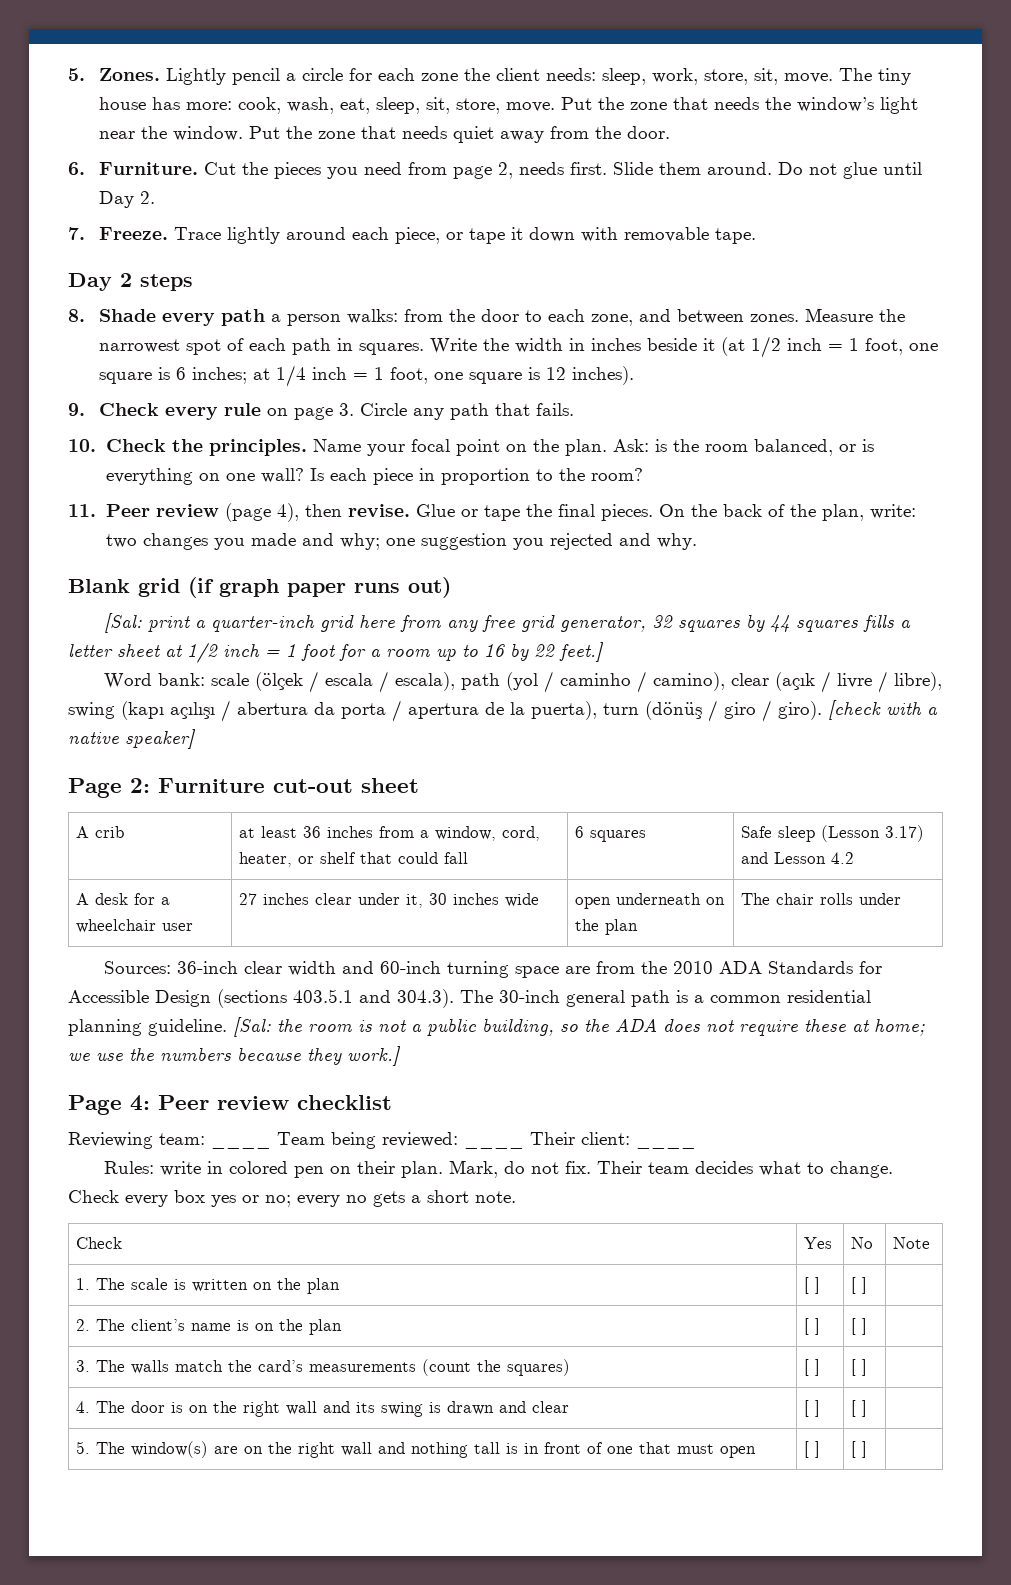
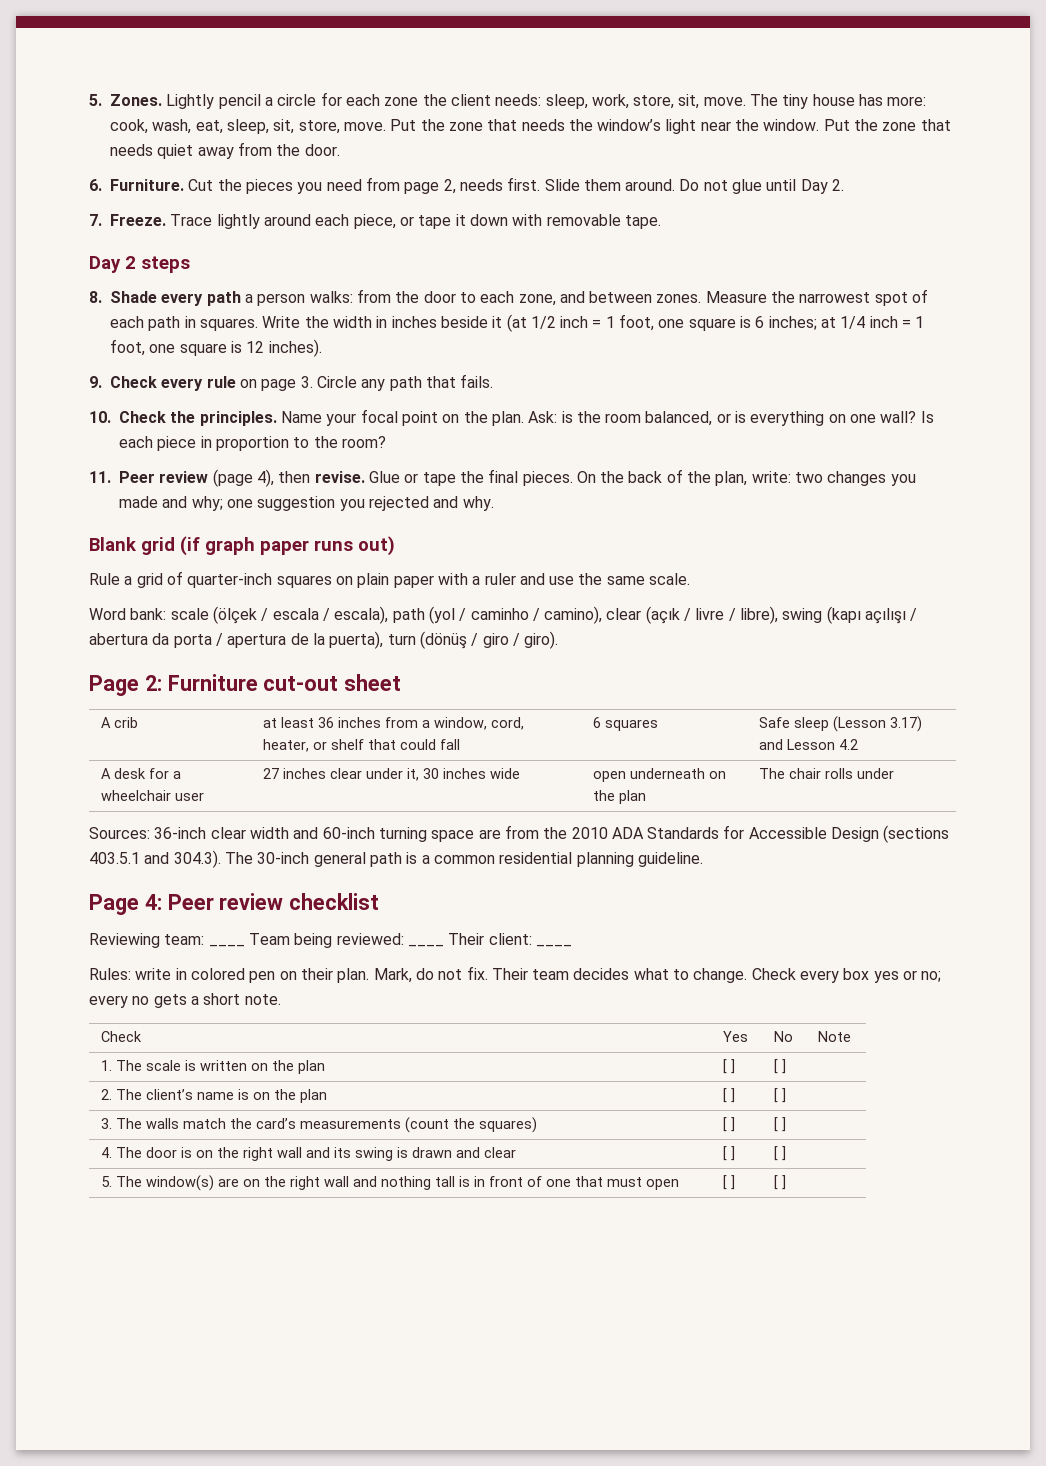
[104,613,912,633] [68,642,604,663] [Sal: print a quarter-inch grid here from any free grid generator, 32 squares by 44 squares fills a letter sheet at 1/2 inch = 1 foot for a room up to 16 by 22 feet.] -> [89,571,691,588] Rule a grid of quarter-inch squares on plain paper with a ruler and use the same scale.
[828,700,938,720] [68,729,196,749] [check with a native speaker] -> (559, 640) none
[233,1017,925,1037] [68,1046,401,1066] [Sal: the room is not a public building, so the ADA does not require these at home; we use the numbers because they work.] -> (703, 859) none

